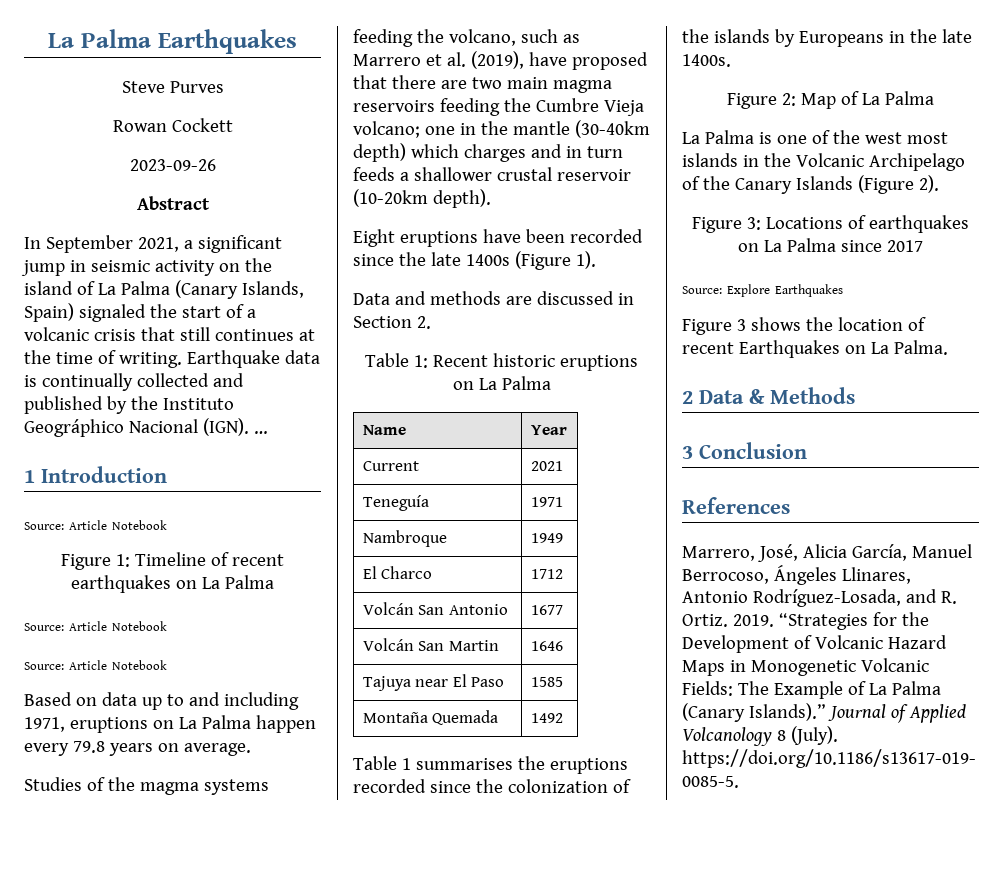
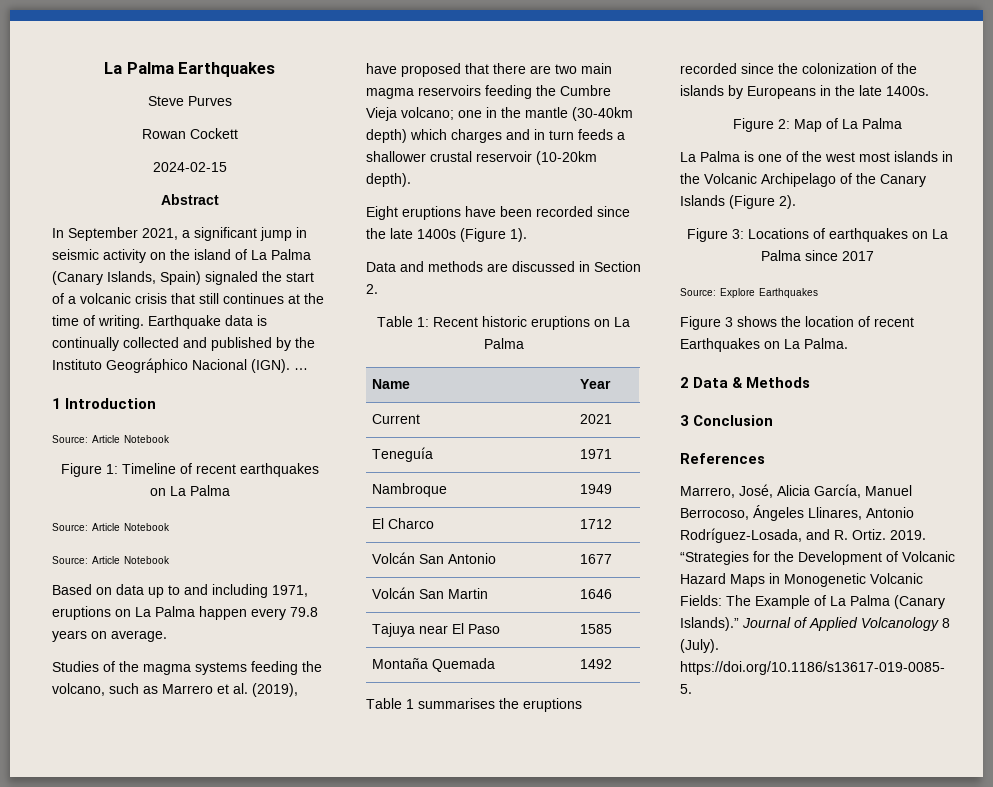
[129,159,216,171] 2023-09-26 -> [152,162,227,172] 2024-02-15

